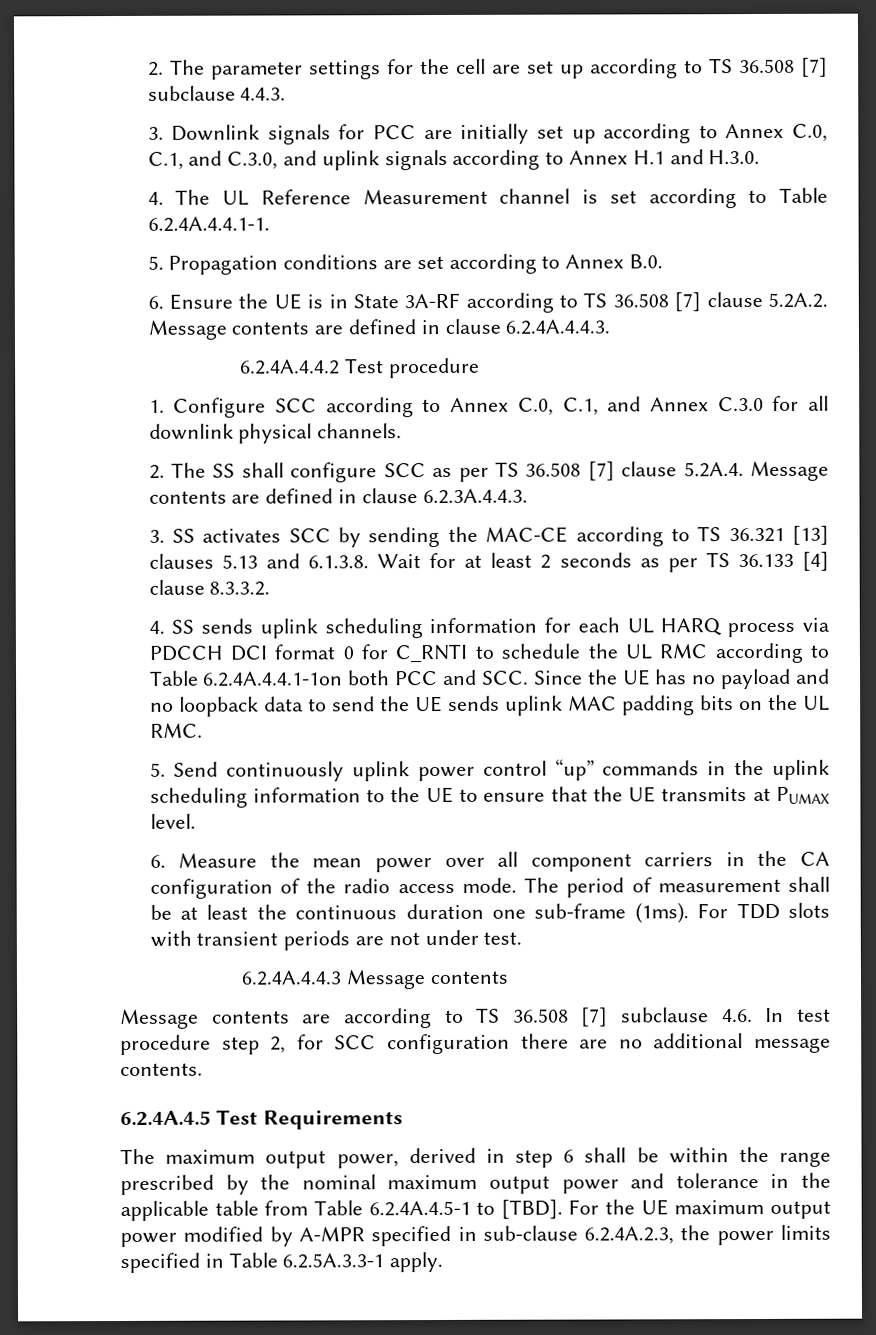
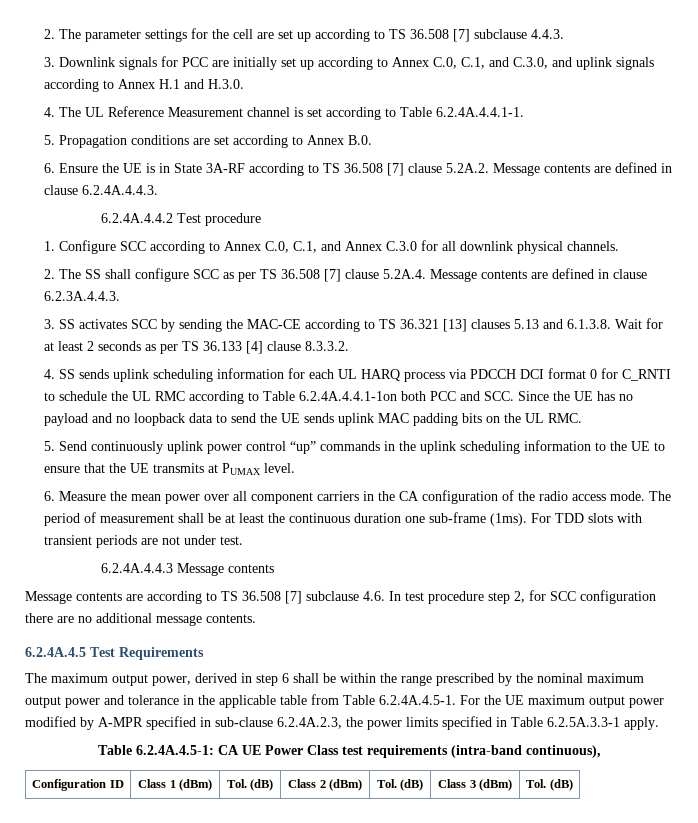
[368,1199,563,1219] 6.2.4A.4.5-1 to [TBD]. -> [379,695,456,705] 6.2.4A.4.5-1.
(444, 1262) none -> [97,745,601,758] [32,779,124,791] [138,779,212,791] [226,779,274,791] [288,779,362,791] [376,779,424,791] [438,779,512,791] [526,779,573,791] // Table 6.2.4A.4.5-1: CA UE Power Class test requirements (intra-band continuous), // Configuration ID | Class 1 (dBm) | Tol. (dB) | Class 2 (dBm) | Tol. (dB) | Class 3 (dBm) | Tol. (dB)

